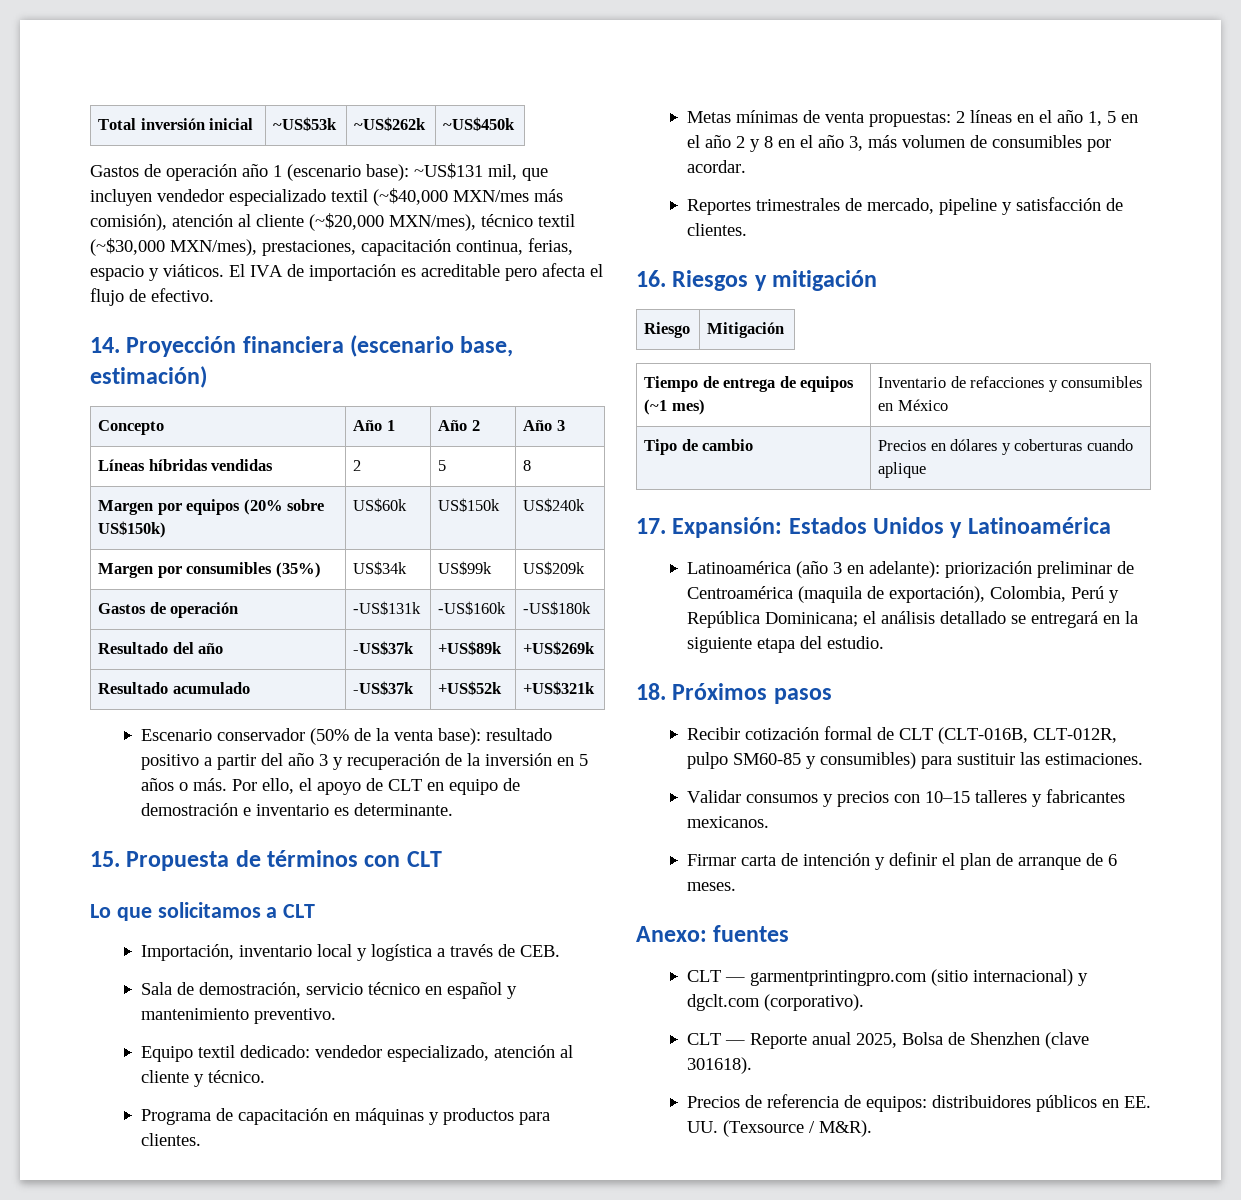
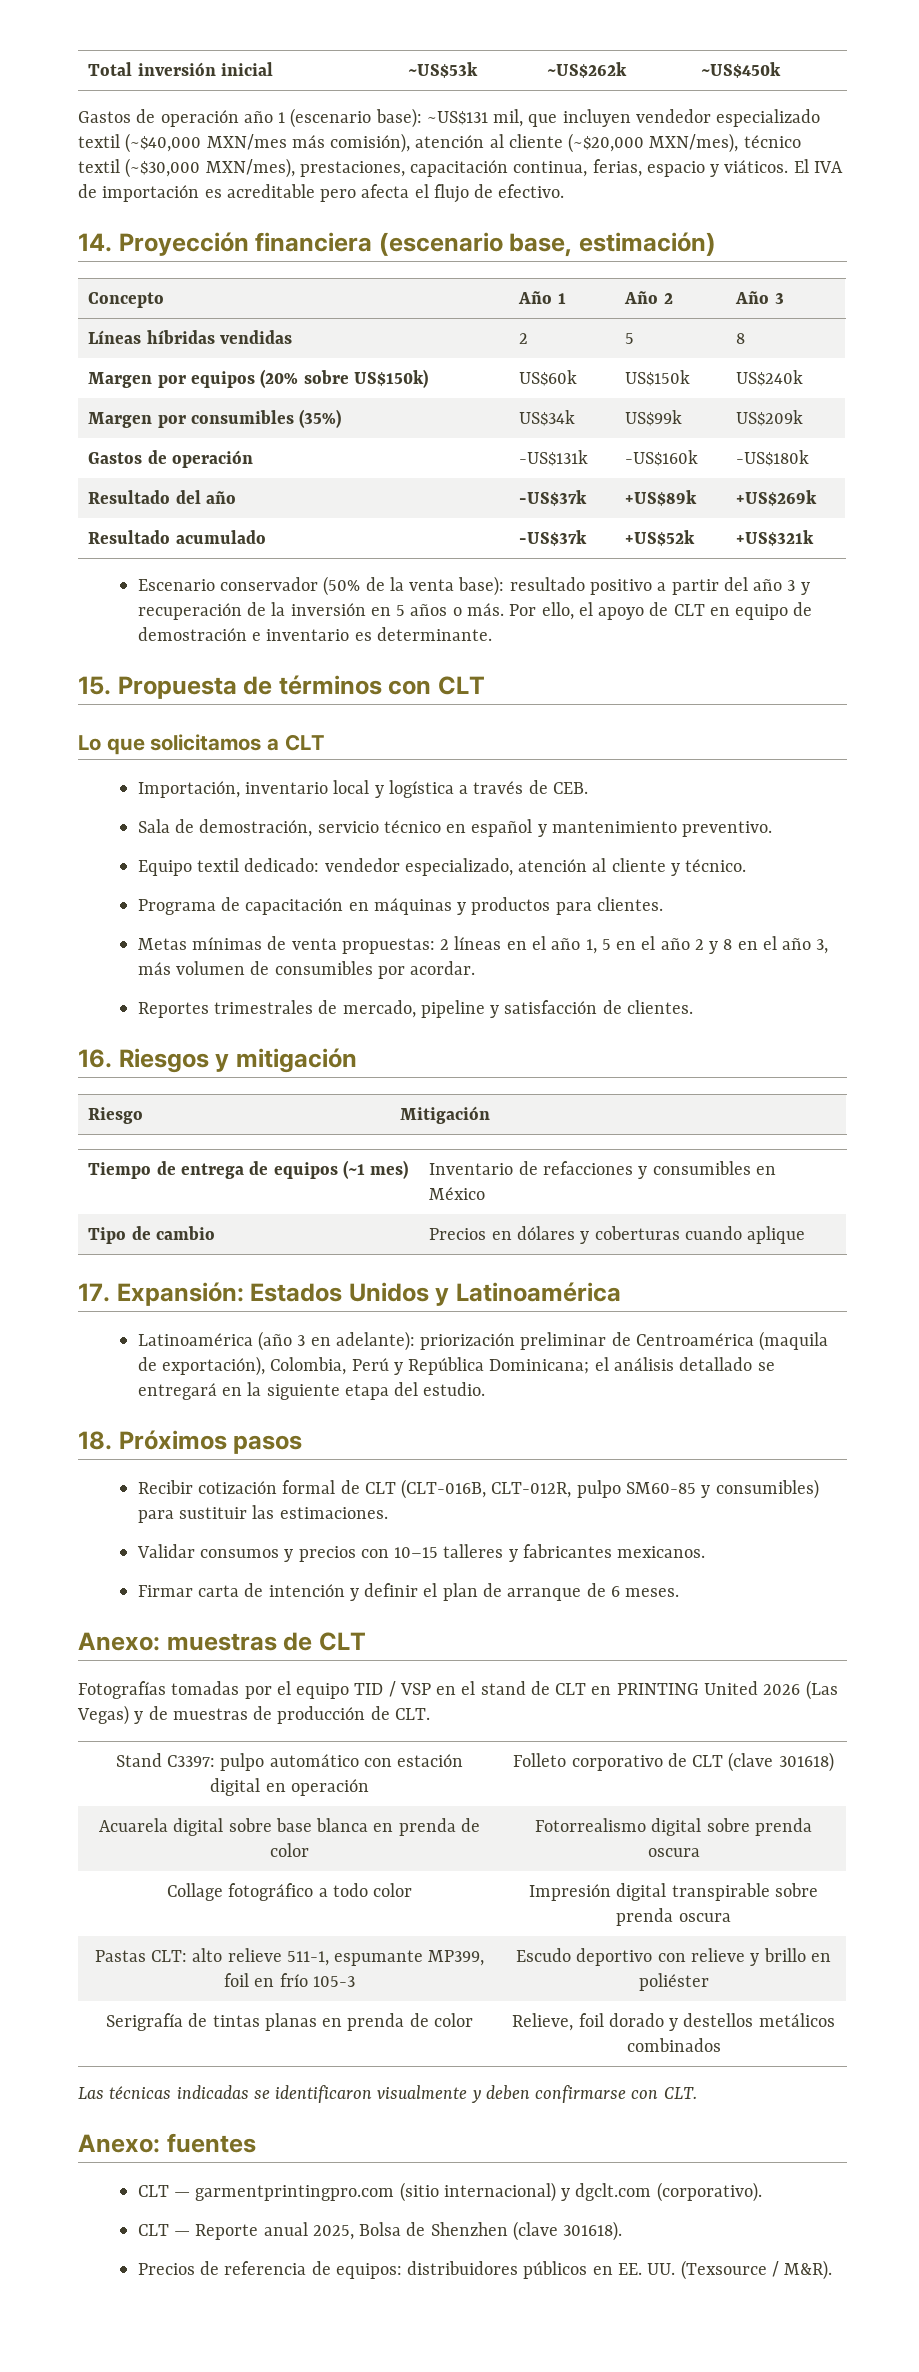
(736, 886) none -> [78,1632,366,1651] [78,1680,838,1700] [77,1705,430,1725] [115,1753,464,1771] [210,1778,369,1796] [513,1752,834,1772] [99,1818,480,1836] [270,1843,309,1857] [535,1818,812,1836] [647,1848,700,1857] [166,1883,413,1901] [529,1883,818,1901] [616,1908,731,1926] [94,1948,485,1966] [224,1973,355,1987] [516,1948,831,1966] [638,1973,709,1991] [106,2013,473,2031] [512,2013,835,2031] [626,2038,721,2052] [78,2085,697,2103] // Anexo: muestras de CLT // Fotografías tomadas por el equipo TID / VSP en el stand de CLT en PRINTING United 2026 (Las Vegas) y de muestras de producción de CLT. // Stand C3397: pulpo automático con estación digital en operación | Folleto corporativo de CLT (clave 301618) // Acuarela digital sobre base blanca en prenda de color | Fotorrealismo digital sobre prenda oscura // Collage fotográfico a todo color | Impresión digital transpirable sobre prenda oscura // Pastas CLT: alto relieve 511-1, espumante MP399, foil en frío 105-3 | Escudo deportivo con relieve y brillo en poliéster // Serigrafía de tintas planas en prenda de color | Relieve, foil dorado y destellos metálicos combinados // Las técnicas indicadas se identificaron visualmente y deben confirmarse con CLT.

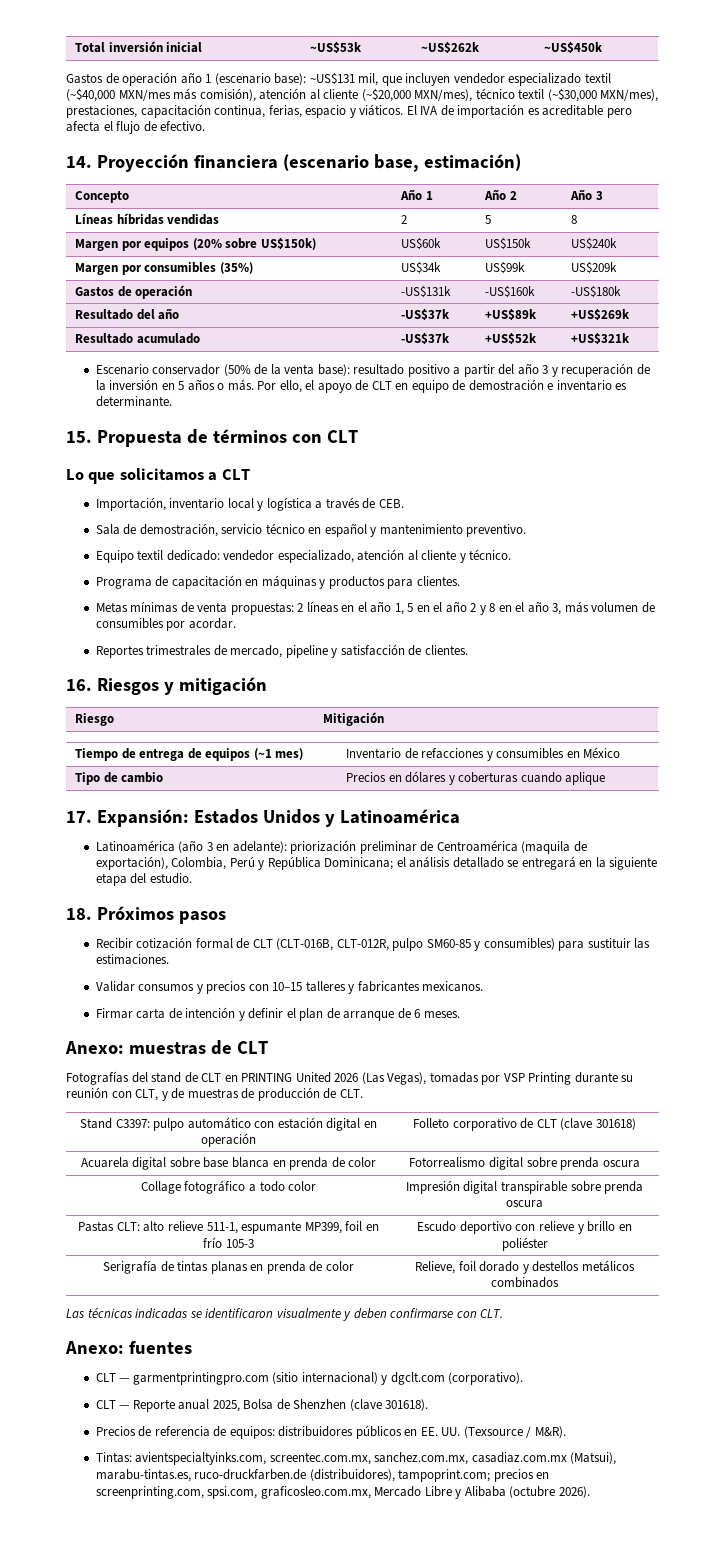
[171,1681,476,1699] tomadas por el equipo TID / VSP en el -> [131,1072,148,1083] del
[77,1705,129,1725] Vegas) -> [387,1072,634,1085] [66,1087,159,1101] Vegas), tomadas por VSP Printing durante su reunión con CLT,
(833, 2270) none -> [95,1452,617,1465] [95,1469,550,1482] [95,1486,590,1499] // Tintas: avientspecialtyinks.com, screentec.com.mx, sanchez.com.mx, casadiaz.com.mx (Matsui), marabu-tintas.es, ruco-druckfarben.de (distribuidores), tampoprint.com; precios en screenprinting.com, spsi.com, graficosleo.com.mx, Mercado Libre y Alibaba (octubre 2026).

